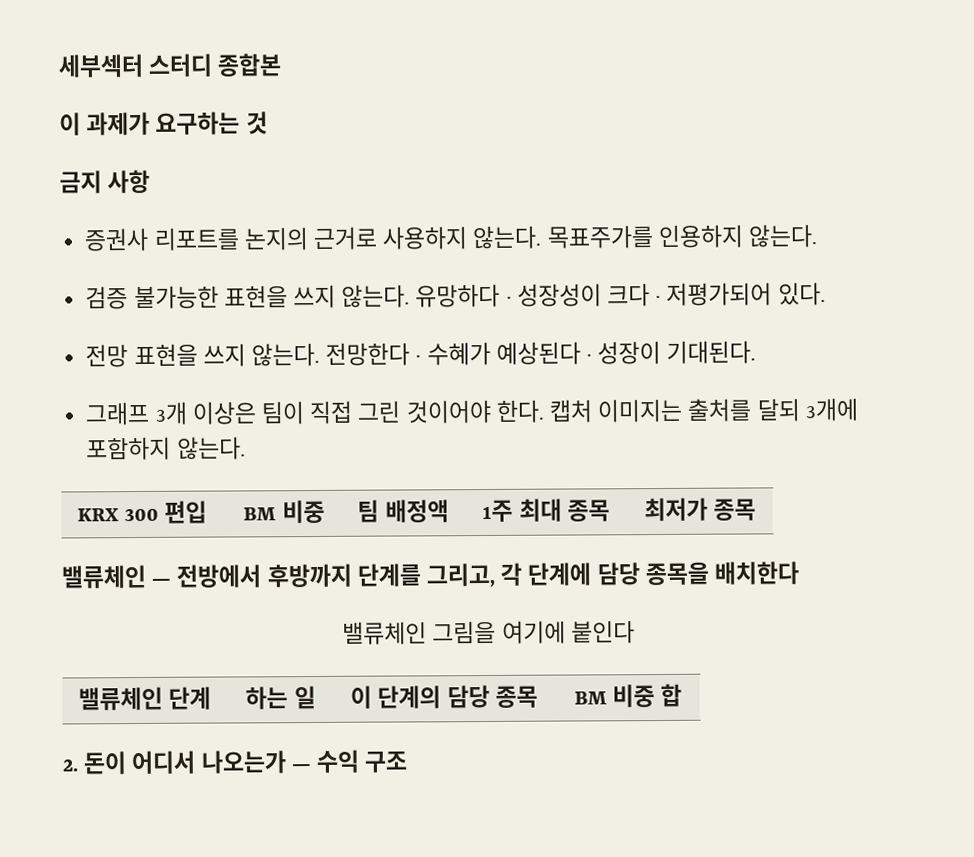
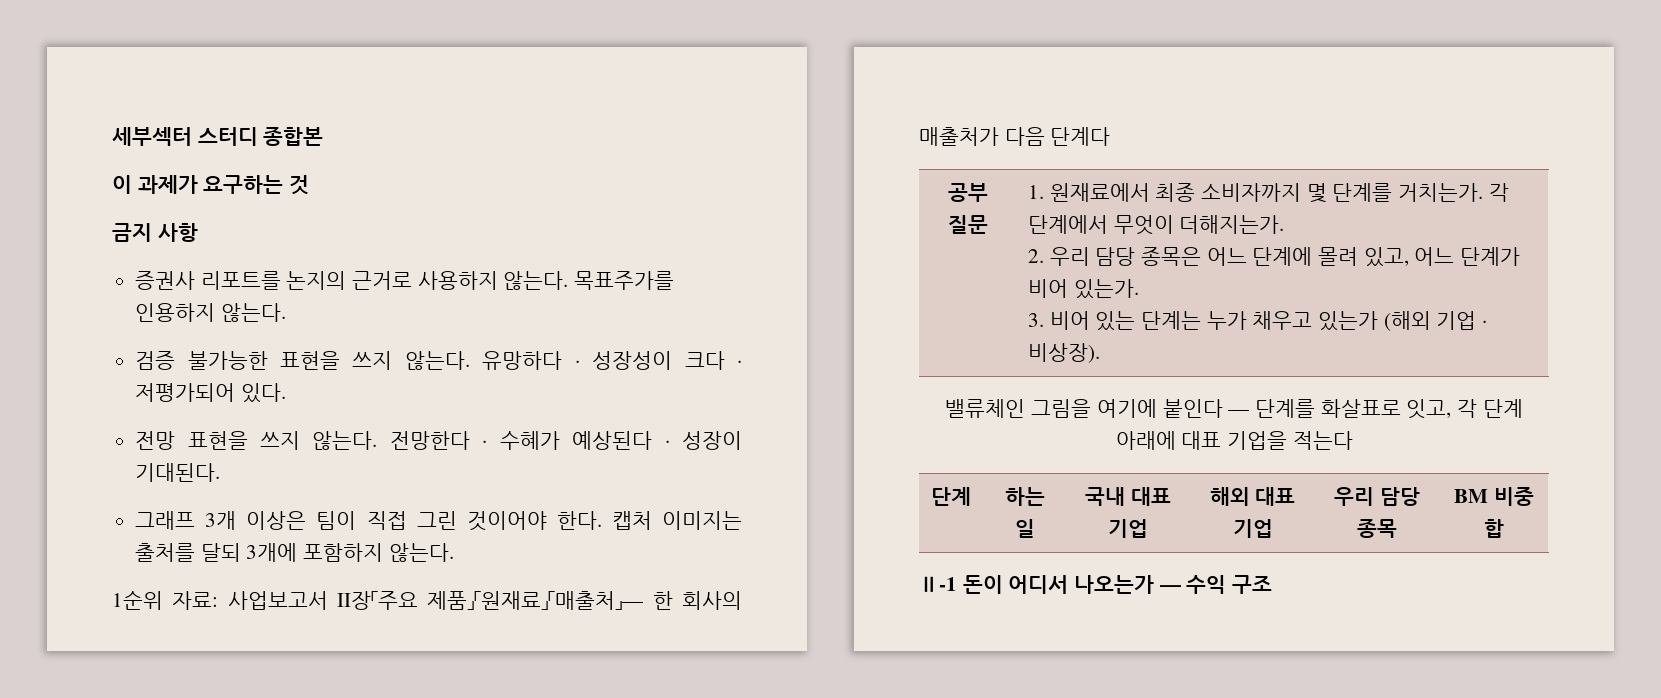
[76,500,208,524] [243,499,325,524] [357,499,449,523] [482,498,610,523] [643,497,757,522] [61,561,800,589] [342,620,635,645] [77,686,211,711] [245,685,316,710] [350,685,442,709] // KRX 300 편입 | BM 비중 | 팀 배정액 | 1주 최대 종목 | 최저가 종목 // 밸류체인 — 전방에서 후방까지 단계를 그리고, 각 단계에 담당 종목을 배치한다 // 밸류체인 그림을 여기에 붙인다 // 밸류체인 단계 | 하는 일 | 이 단계의 -> [112,590,742,610] [919,127,1111,146] [948,183,988,202] [948,215,988,234] [1027,183,1509,203] [1027,215,1285,235] [1027,247,1520,267] [1027,279,1139,299] [1027,311,1487,331] [1027,343,1100,363] [945,399,1523,419] [1115,431,1353,450] [930,487,971,506] [1004,487,1045,506] [1014,519,1035,538] [1085,487,1171,506] [1108,519,1148,538] [1209,487,1296,506] [1232,519,1273,538] [1334,487,1375,506] // 1순위 자료: 사업보고서 II장「주요 제품」「원재료」「매출처」— 한 회사의 매출처가 다음 단계다 // 공부 질문 | 1. 원재료에서 최종 소비자까지 몇 단계를 거치는가. 각 단계에서 무엇이 더해지는가. // 2. 우리 담당 종목은 어느 단계에 몰려 있고, 어느 단계가 비어 있는가. // 3. 비어 있는 단계는 누가 채우고 있는가 (해외 기업 · 비상장). // 밸류체인 그림을 여기에 붙인다 — 단계를 화살표로 잇고, 각 단계 아래에 대표 기업을 적는다 // 단계 | 하는 일 | 국내 대표 기업 | 해외 대표 기업 | 우리
[62,759,78,772] 2. -> [919,576,957,592] Ⅱ-1

